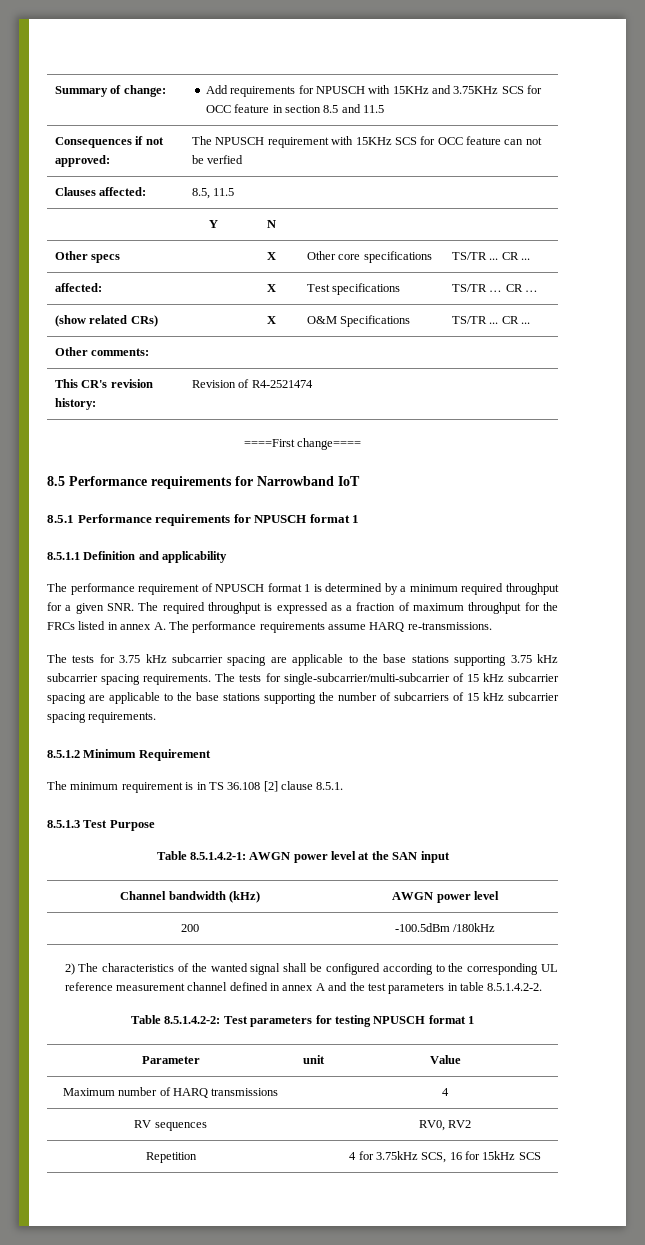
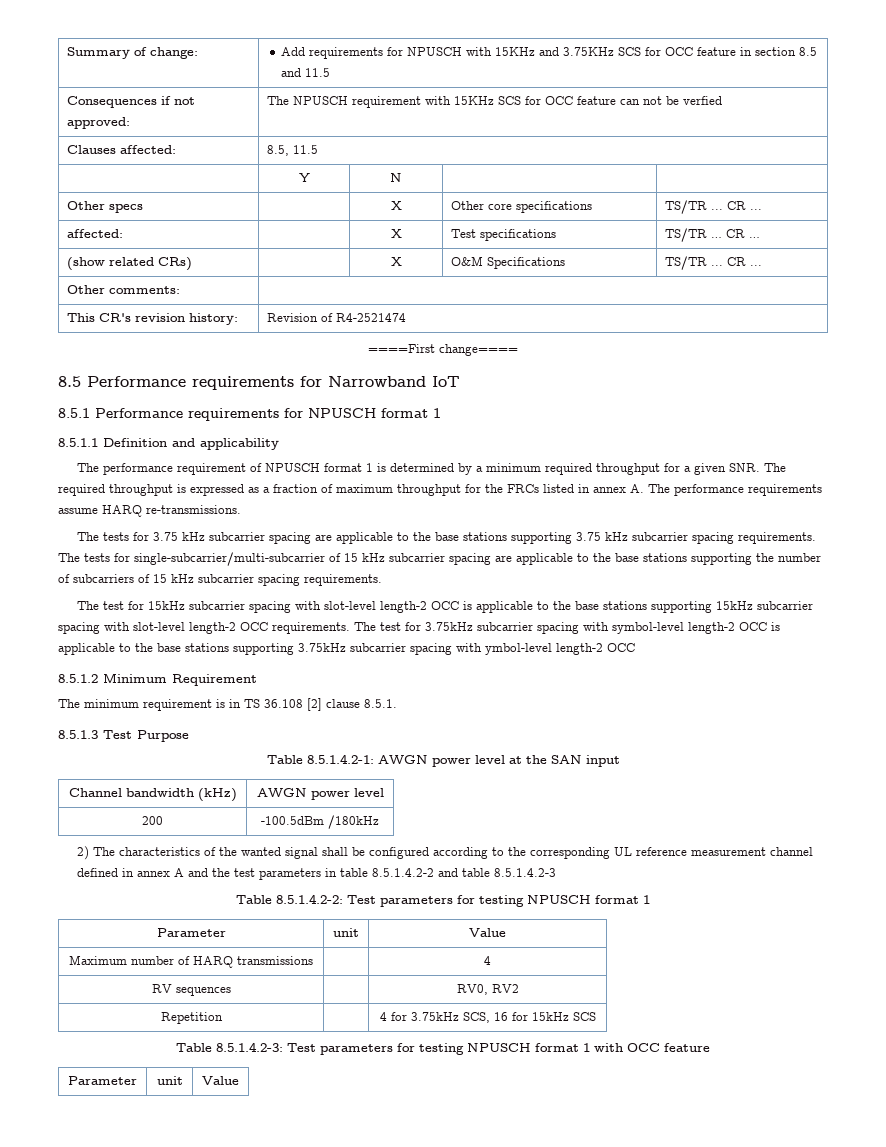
(157, 717) none -> [76,601,813,613] [58,622,780,634] [58,643,635,655] // The test for 15kHz subcarrier spacing with slot-level length-2 OCC is applicable to the base stations supporting 15kHz subcarrier spacing with slot-level length-2 OCC requirements. The test for 3.75kHz subcarrier spacing with symbol-level length-2 OCC is applicable to the base stations supporting 3.75kHz subcarrier spacing with ymbol-level length-2 OCC
[487,983,543,991] 8.5.1.4.2-2. -> [372,868,557,877] 8.5.1.4.2-2 and table 8.5.1.4.2-3
(541, 1156) none -> [176,1042,710,1055] [68,1076,137,1085] [156,1076,183,1085] [202,1076,239,1085] // Table 8.5.1.4.2-3: Test parameters for testing NPUSCH format 1 with OCC feature // Parameter | unit | Value

